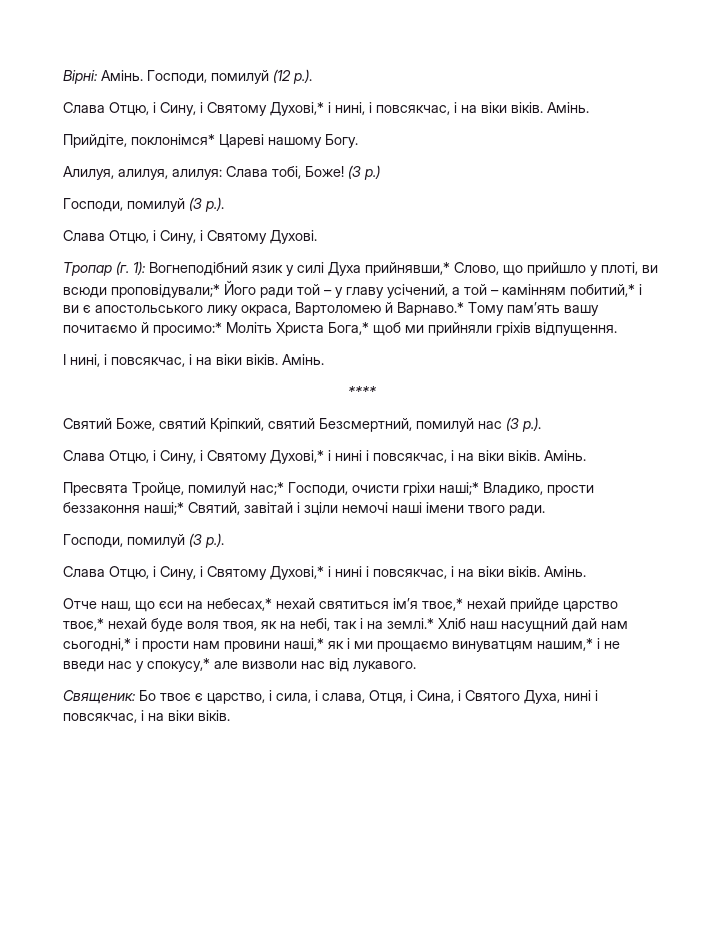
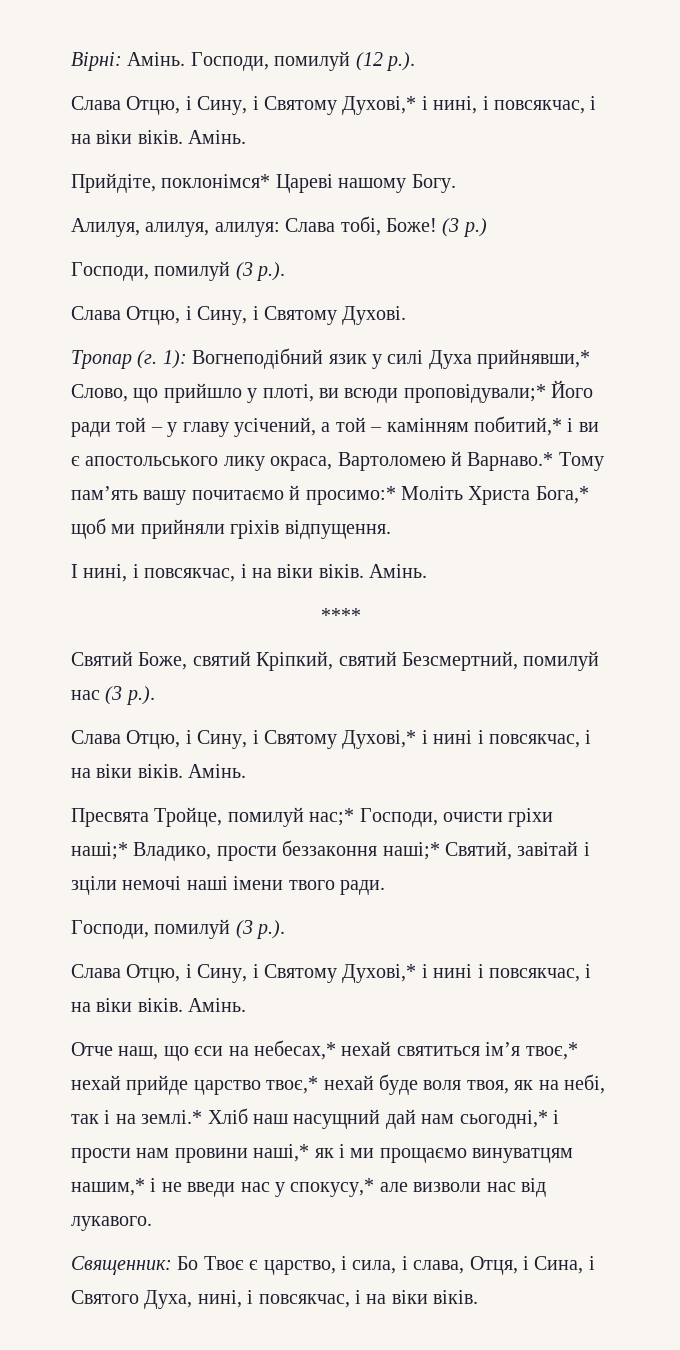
[63,690,191,704] Священик: Бо твоє -> [71,1256,244,1275] Священник: Бо Твоє
[564,690,591,701] нині -> [197,1290,242,1308] нині,

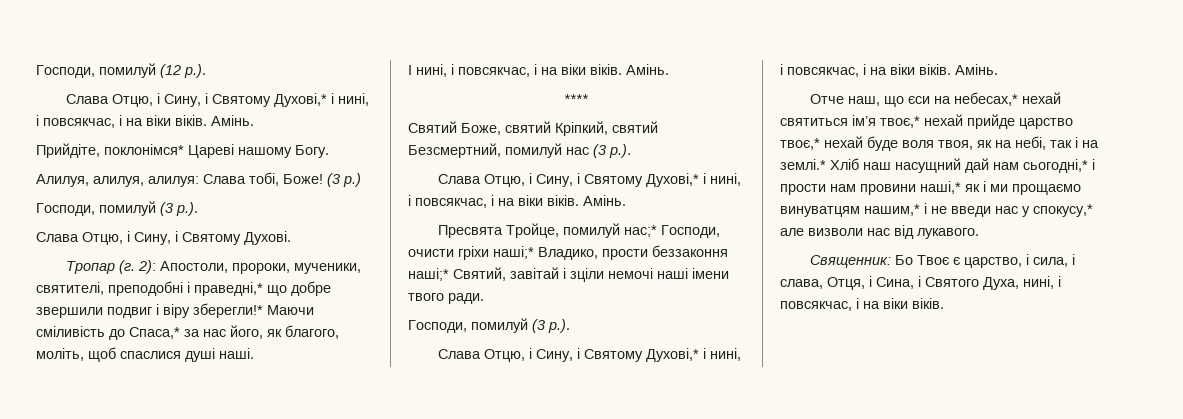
[71,52,186,71] Вірні: Амінь. -> (36, 71) none
[162,348,591,369] [71,380,594,403] [71,416,599,437] [71,451,604,471] [71,485,589,505] [71,518,391,539] 1): Вогнеподібний язик у силі Духа прийнявши,* Слово, що прийшло у плоті, ви всюди проповідували;* Його ради той – у главу усічений, а той – камінням побитий,* і ви є апостольського лику окраса, Вартоломею й Варнаво.* Тому пам’ять вашу почитаємо й просимо:* Моліть Христа Бога,* щоб ми прийняли гріхів відпущення. -> [138,260,362,274] [36,281,331,296] [36,303,314,318] [36,325,339,340] [36,347,254,362] 2): Апостоли, пророки, мученики, святителі, преподобні і праведні,* що добре звершили подвиг і віру зберегли!* Маючи сміливість до Спаса,* за нас його, як благого, моліть, щоб спаслися душі наші.
[433,730,473,744] нині -> [710,173,742,186] нині,
[433,964,473,978] нині -> [710,348,742,361] нині,

